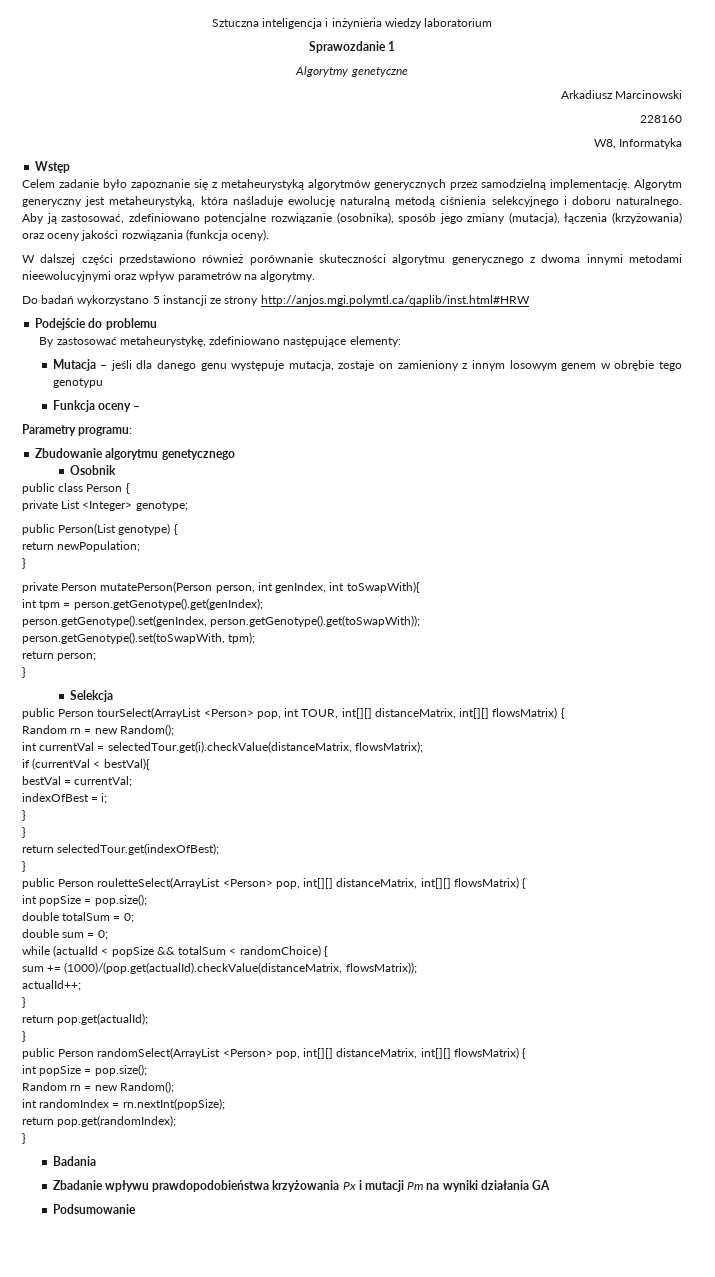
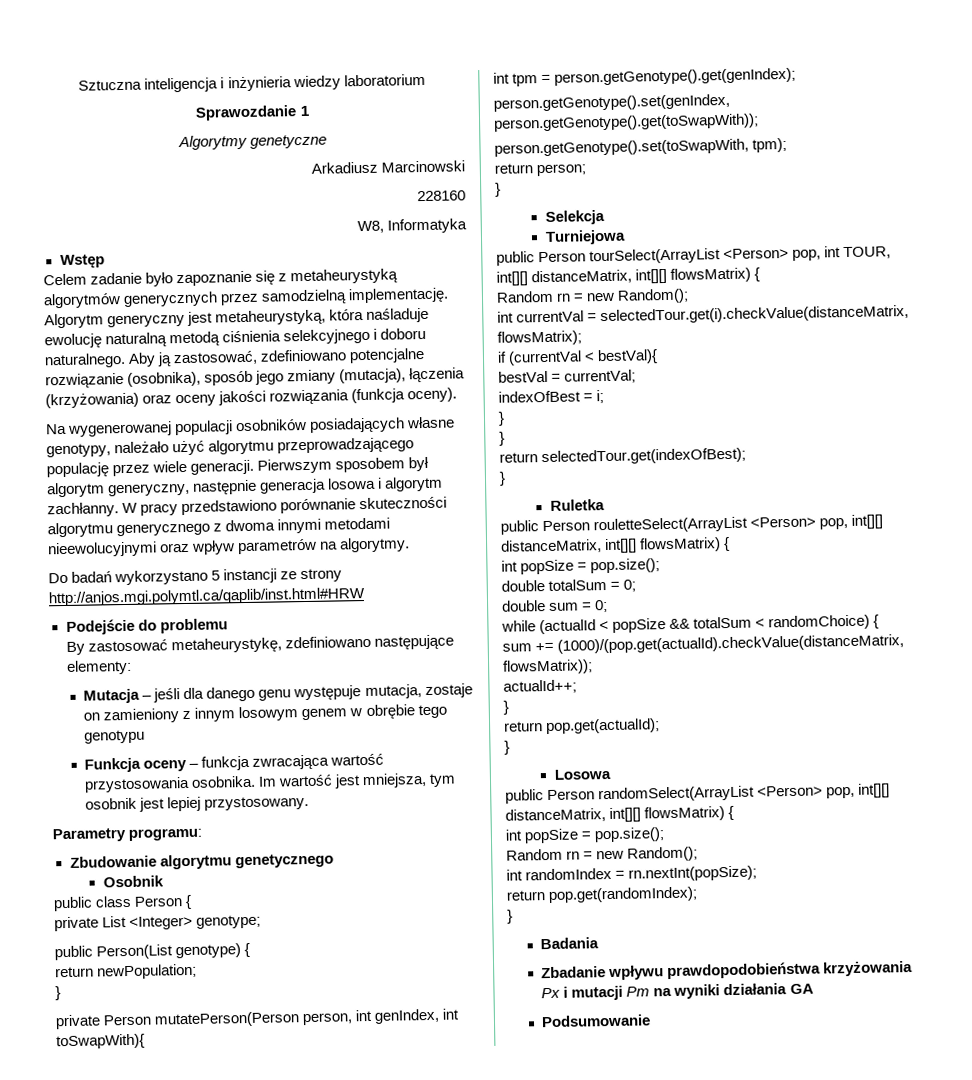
[22,254,245,265] W dalszej części przedstawiono również -> [46,416,456,437] [46,437,415,458] [46,456,430,478] [46,476,444,498] [47,499,278,518] Na wygenerowanej populacji osobników posiadających własne genotypy, należało użyć algorytmu przeprowadzającego populację przez wiele generacji. Pierwszym sposobem był algorytm generyczny, następnie generacja losowa i algorytm zachłanny. W pracy przedstawiono
(141, 408) none -> [201,753,385,771] [84,773,457,793] [85,795,310,812] funkcja zwracająca wartość przystosowania osobnika. Im wartość jest mniejsza, tym osobnik jest lepiej przystosowany.
(113, 696) none -> [544,229,626,245] // Turniejowa
(26, 866) none -> [549,499,605,511] // Ruletka
(26, 1036) none -> [553,768,611,780] // Losowa

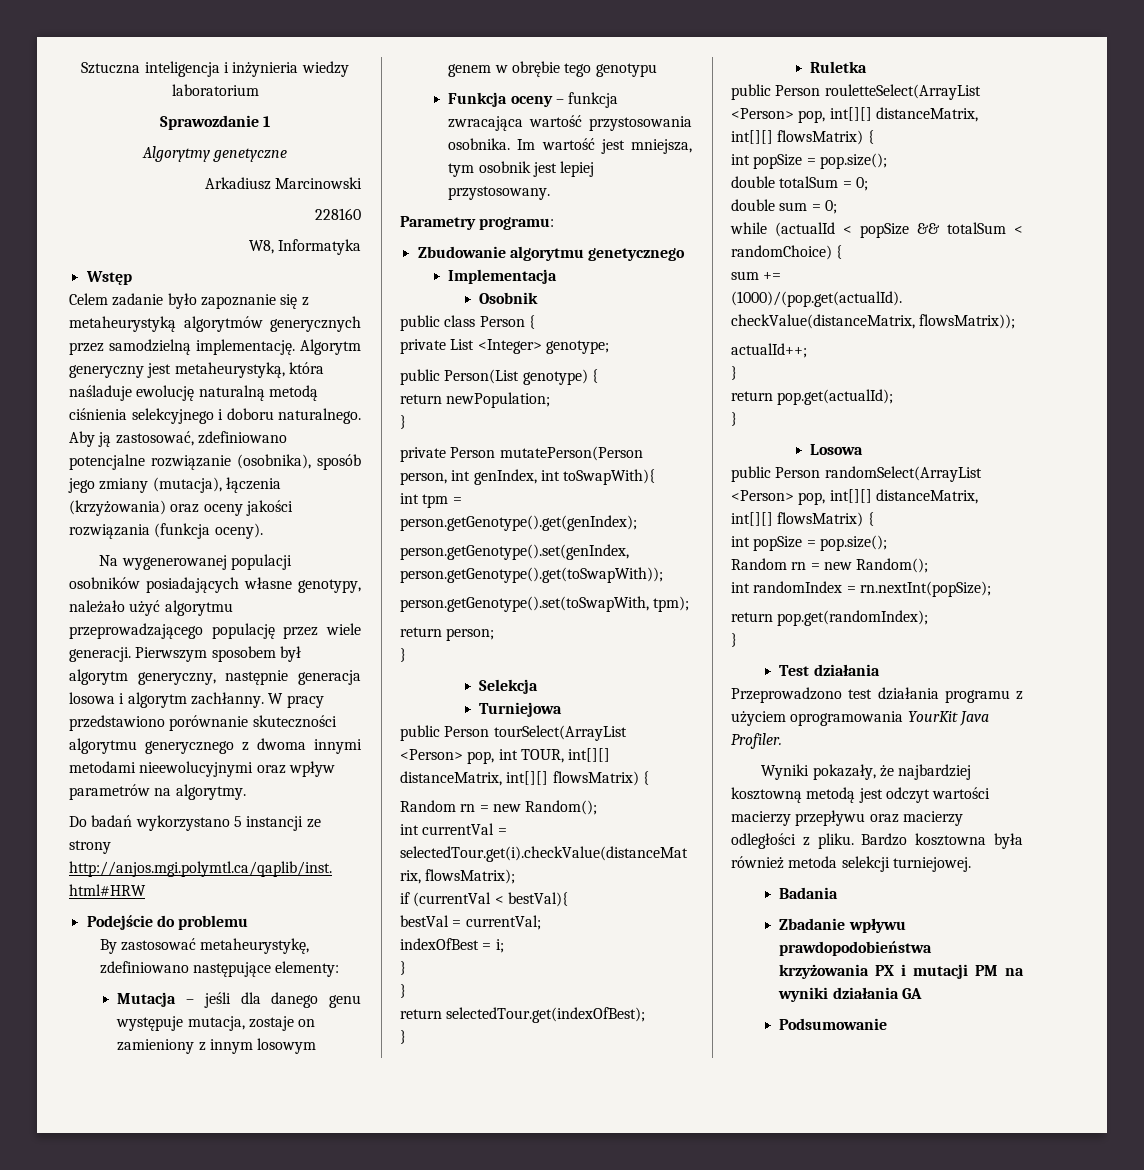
(334, 861) none -> [448,269,558,284] // Implementacja
(513, 916) none -> [779,664,880,676] [731,687,1023,703] [731,711,989,726] [731,733,782,749] [761,764,972,780] [731,787,991,803] [731,810,963,826] [731,833,1023,849] [731,856,971,872] // Test działania // Przeprowadzono test działania programu z użyciem oprogramowania YourKit Java Profiler. // Wyniki pokazały, że najbardziej kosztowną metodą jest odczyt wartości macierzy przepływu oraz macierzy odległości z pliku. Bardzo kosztowna była również metoda selekcji turniejowej.
[541,987,561,999] Px -> [875,965,895,976] PX
[626,986,651,997] Pm -> [975,965,999,976] PM

